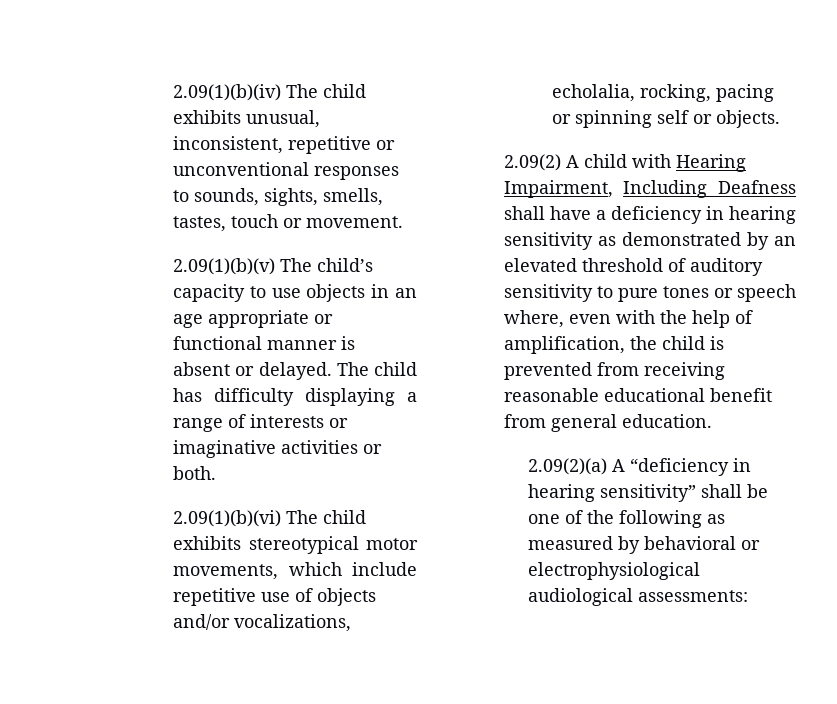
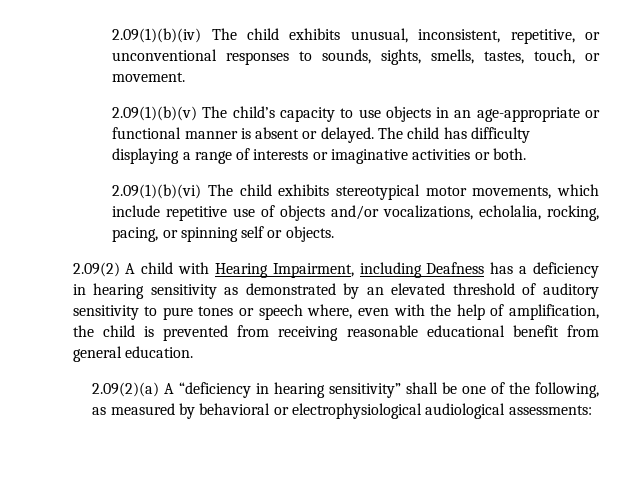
[288,136,372,154] repetitive -> [510,29,575,44] repetitive,
[231,214,279,228] touch -> [534,49,576,64] touch,
[173,310,310,328] age appropriate -> [476,107,580,122] age-appropriate
[716,84,775,102] pacing -> [112,227,159,242] pacing,
[623,180,796,198] [503,206,591,220] Including Deafness shall have -> [359,262,514,278] including Deafness has
[618,510,702,528] following -> [535,382,600,398] following,

